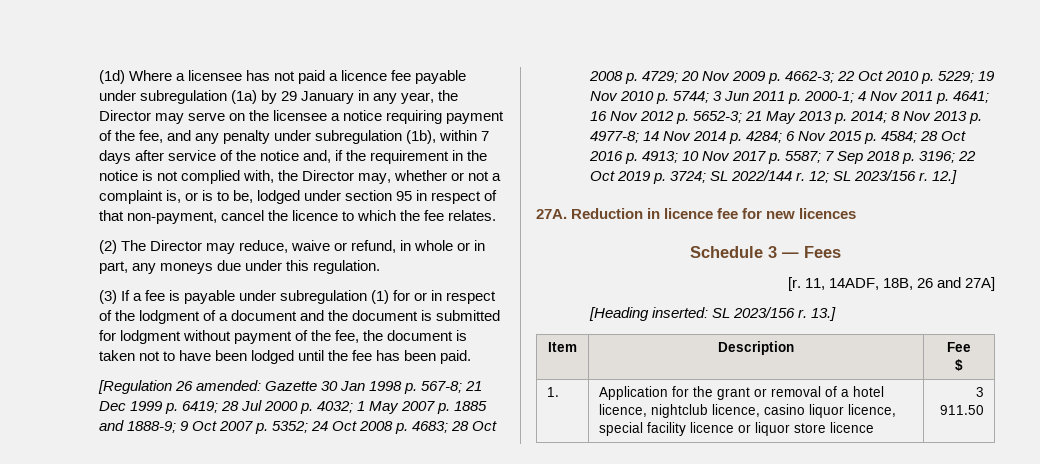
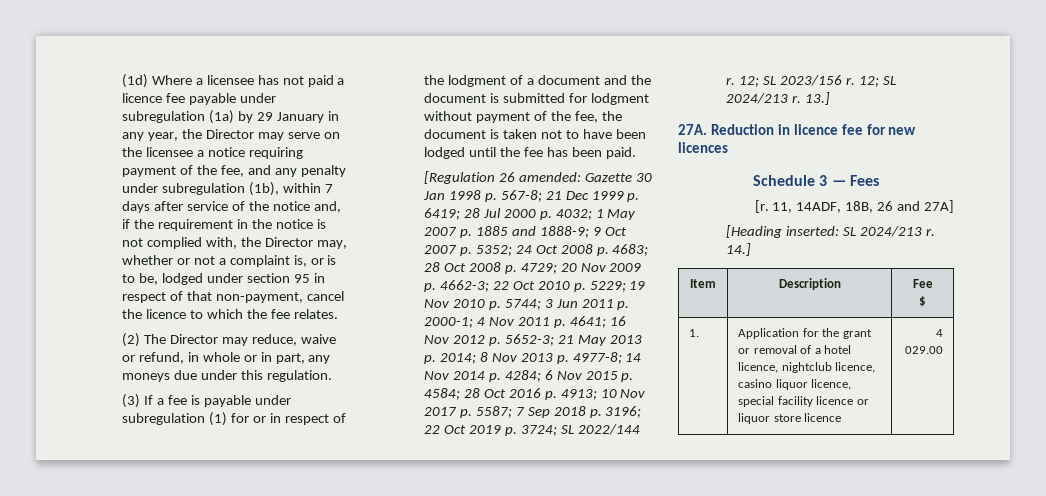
[932,170,958,184] 12.] -> [858,76,896,87] [726,92,830,105] 12; SL 2024/213 r. 13.]
[732,307,837,321] 2023/156 r. 13.] -> [859,226,935,237] [726,243,752,256] 2024/213 r. 14.]
[975,387,984,397] [939,405,984,415] 3 911.50 -> [935,329,943,337] [904,346,943,354] 4 029.00

